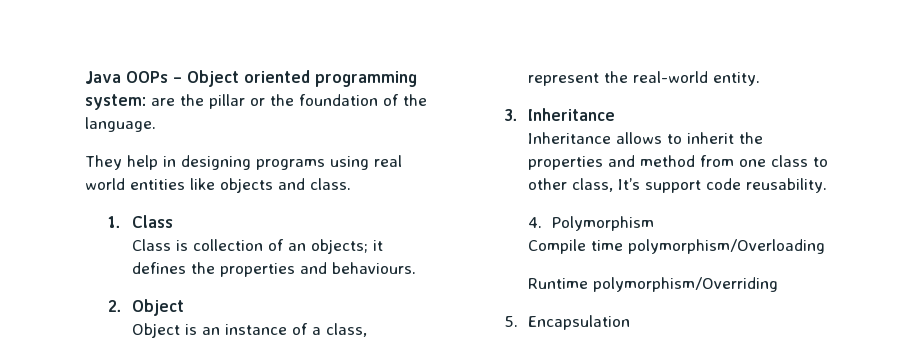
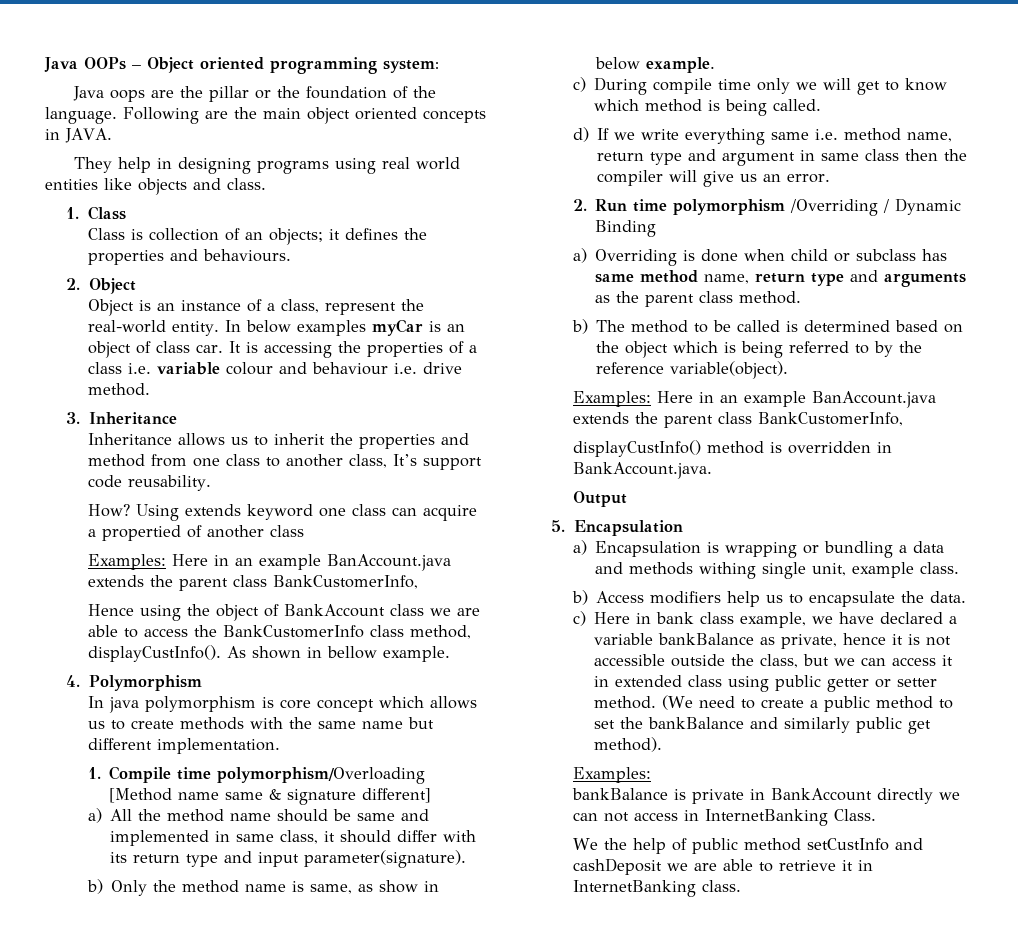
(146, 102) none -> [73,86,146,102] // Java oops
(156, 124) none -> [123,107,486,124] [45,128,112,143] Following are the main object oriented concepts in JAVA.
(760, 79) none -> [224,319,465,336] [87,341,477,358] [87,362,462,375] [87,383,150,396] In below examples myCar is an object of class car. It is accessing the properties of a class i.e. variable colour and behaviour i.e. drive method.
(662, 138) none -> [230,437,248,445] us
[527,178,567,190] other -> [285,454,343,467] another
[527,216,655,231] [527,239,825,254] [527,277,778,292] [504,315,630,330] 4. Polymorphism // Compile time polymorphism/Overloading // Runtime polymorphism/Overriding // 5. Encapsulation -> [87,504,477,521] [87,525,304,541] [87,554,451,571] [87,575,418,591] [87,604,480,621] [87,625,471,639] [87,645,450,662] [66,675,202,691] [87,696,477,713] [87,717,434,730] [87,738,280,754] [87,766,426,784] [109,788,432,805] [87,808,429,823] [109,830,476,846] [109,850,466,868] [86,879,439,896] [594,57,715,73] [572,77,948,95] [594,99,822,116] [572,127,952,145] [596,149,967,166] [596,170,830,187] [572,198,961,216] [594,220,656,237] [572,248,947,266] [594,270,966,287] [594,291,801,307] [571,319,963,334] [595,341,922,358] [595,361,788,379] [572,391,936,408] [572,412,903,428] [572,440,892,457] [572,462,712,479] [572,491,627,507] [551,520,683,536] [572,540,944,558] [594,562,959,579] [571,590,966,607] [572,611,958,628] [594,633,952,649] [594,654,954,668] [594,675,938,692] [594,695,954,712] [594,717,932,734] [594,737,663,752] [572,767,651,783] [571,788,960,804] [572,809,876,826] [572,838,923,854] [572,858,873,875] [572,880,741,897] How? Using extends keyword one class can acquire a propertied of another class // Examples: Here in an example BanAccount.java extends the parent class BankCustomerInfo, // Hence using the object of BankAccount class we are able to access the BankCustomerInfo class method, displayCustInfo(). As shown in bellow example. // 4. Polymorphism // In java polymorphism is core concept which allows us to create methods with the same name but different implementation. // 1. Compile time polymorphism/Overloading [Method name same & signature different] // a) All the method name should be same and implemented in same class, it should differ with its return type and input parameter(signature). // b) Only the method name is same, as show in below example. // c) During compile time only we will get to know which method is being called. // d) If we write everything same i.e. method name, return type and argument in same class then the compiler will give us an error. // 2. Run time polymorphism /Overriding / Dynamic Binding // a) Overriding is done when child or subclass has same method name, return type and arguments as the parent class method. // b) The method to be called is determined based on the object which is being referred to by the reference variable(object). // Examples: Here in an example BanAccount.java extends the parent class BankCustomerInfo, // displayCustInfo() method is overridden in BankAccount.java. // Output // 5. Encapsulation // a) Encapsulation is wrapping or bundling a data and methods withing single unit, example class. // b) Access modifiers help us to encapsulate the data. // c) Here in bank class example, we have declared a variable bankBalance as private, hence it is not accessible outside the class, but we can access it in extended class using public getter or setter method. (We need to create a public method to set the bankBalance and similarly public get method). // Examples: // bankBalance is private in BankAccount directly we can not access in InternetBanking Class. // We the help of public method setCustInfo and cashDeposit we are able to retrieve it in InternetBanking class.

